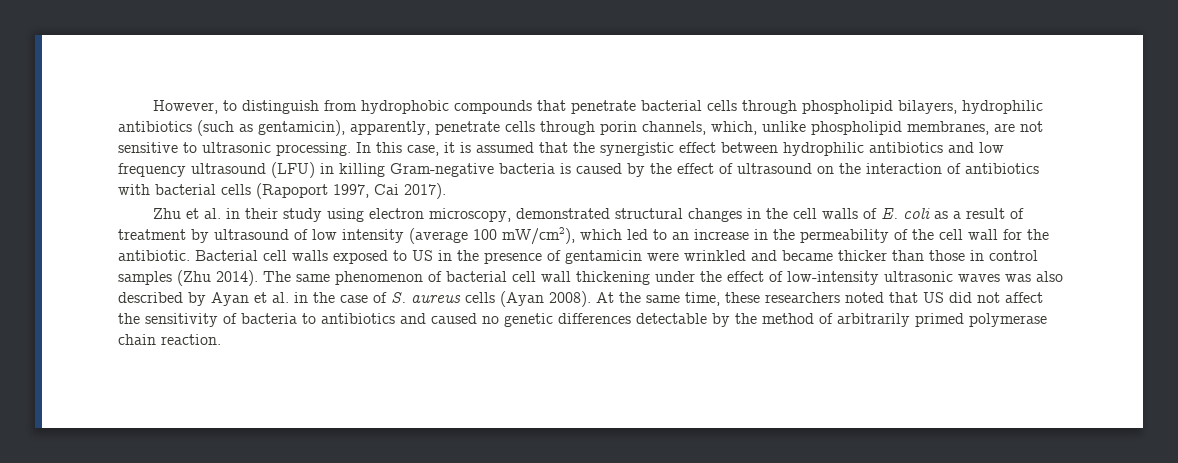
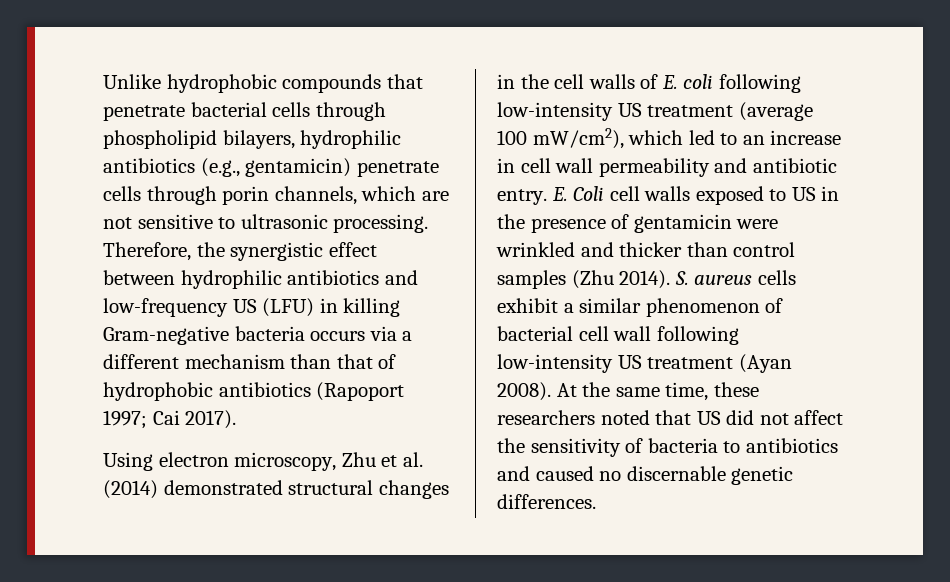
[153,100,358,114] However, to distinguish from -> [103,74,161,89] Unlike
[197,120,430,136] (such as gentamicin), apparently, -> [200,158,352,177] (e.g., gentamicin)
[711,121,989,135] which, unlike phospholipid membranes, -> [361,186,417,201] which
[356,142,568,156] In this case, it is assumed that -> [103,242,191,261] Therefore,
[979,142,1004,153] [118,163,266,177] low frequency ultrasound -> [103,298,257,317] low-frequency US
[560,163,1039,177] [118,183,446,199] [153,208,512,222] is caused by the effect of ultrasound on the interaction of antibiotics with bacterial cells (Rapoport 1997, Cai 2017). // Zhu et al. in their study using electron microscopy, -> [310,326,413,341] [103,354,397,369] [103,382,405,401] [103,410,237,429] [103,452,423,471] [103,480,158,499] occurs via a different mechanism than that of hydrophobic antibiotics (Rapoport 1997; Cai 2017). // Using electron microscopy, Zhu et al. (2014)
[934,208,1025,219] [118,229,404,243] as a result of treatment by ultrasound of low intensity -> [718,74,801,93] [497,102,734,121] following low-intensity US treatment
[773,229,1049,243] [118,250,258,261] the permeability of the cell wall for the antibiotic. Bacterial -> [520,158,837,177] [497,186,605,205] cell wall permeability and antibiotic entry. E. Coli
[782,250,833,261] became -> (614, 249) none
[929,250,984,261] those in -> (728, 249) none
[263,271,330,282] The same -> [674,270,796,285] [497,298,642,313] S. aureus cells exhibit a similar
[576,271,1063,285] [118,292,495,306] thickening under the effect of low-intensity ultrasonic waves was also described by Ayan et al. in the case of S. aureus cells -> [656,326,739,345] [497,354,734,373] following low-intensity US treatment
[504,313,1047,327] [118,334,221,345] genetic differences detectable by the method of arbitrarily primed polymerase chain reaction. -> [626,466,794,485] [497,494,596,509] discernable genetic differences.

